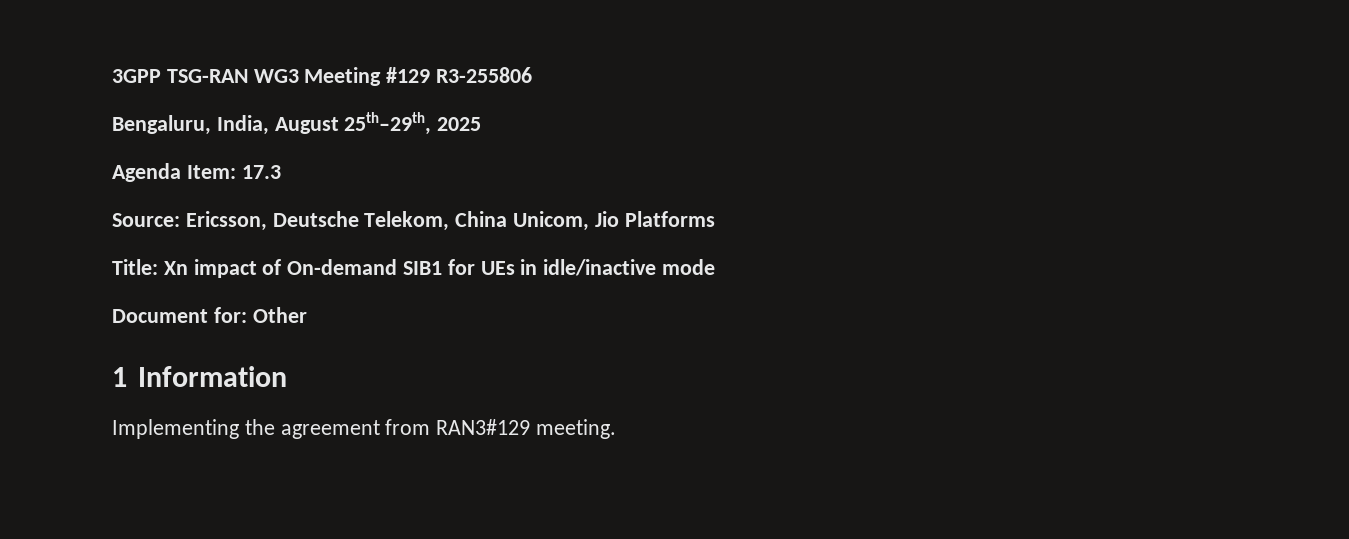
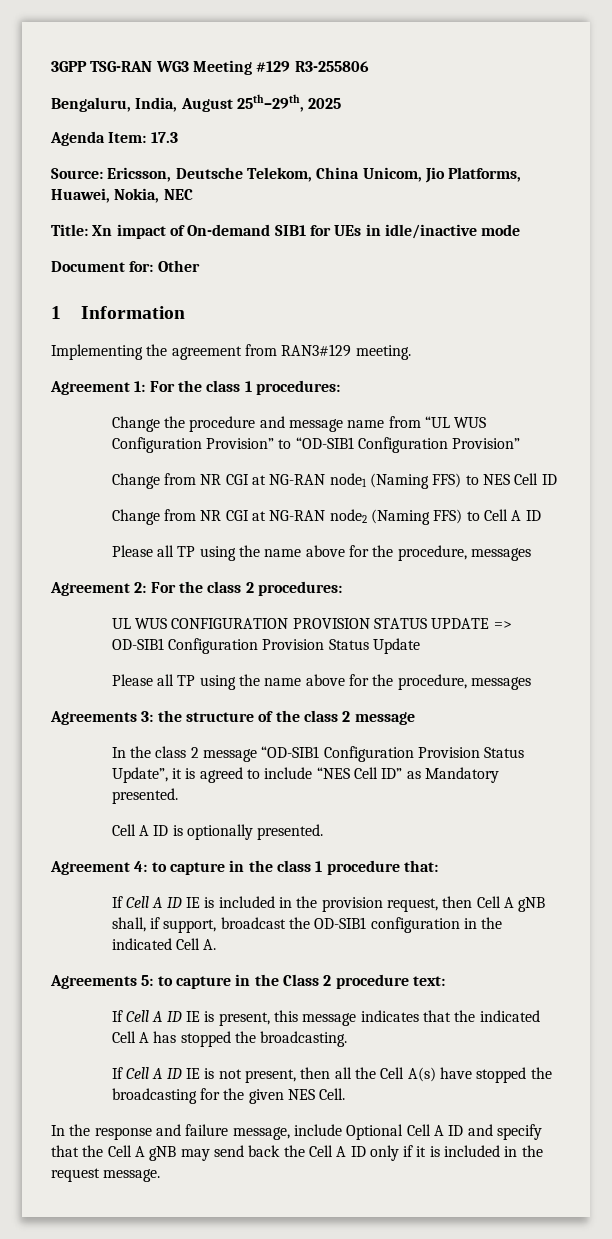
[624,211,715,227] Platforms -> [448,167,522,182] [51,188,193,203] Platforms, Huawei, Nokia, NEC
(617, 429) none -> [50,380,340,395] [111,416,487,432] [111,437,521,453] [111,473,557,489] [111,509,541,525] [111,545,532,561] [50,581,342,596] [111,618,512,629] [111,638,421,654] [111,674,532,690] [50,710,415,725] [111,746,525,762] [111,767,500,783] [111,788,178,804] [111,824,324,840] [50,860,438,875] [111,896,546,912] [111,917,503,933] [111,938,217,950] [50,974,445,989] [111,1010,540,1026] [111,1031,348,1047] [111,1067,552,1083] [111,1088,346,1104] [51,1124,542,1140] [51,1145,543,1161] [51,1168,161,1182] // Agreement 1: For the class 1 procedures: // Change the procedure and message name from “UL WUS Configuration Provision” to “OD-SIB1 Configuration Provision” // Change from NR CGI at NG-RAN node1 (Naming FFS) to NES Cell ID // Change from NR CGI at NG-RAN node2 (Naming FFS) to Cell A ID // Please all TP using the name above for the procedure, messages // Agreement 2: For the class 2 procedures: // UL WUS CONFIGURATION PROVISION STATUS UPDATE => OD-SIB1 Configuration Provision Status Update // Please all TP using the name above for the procedure, messages // Agreements 3: the structure of the class 2 message // In the class 2 message “OD-SIB1 Configuration Provision Status Update”, it is agreed to include “NES Cell ID” as Mandatory presented. // Cell A ID is optionally presented. // Agreement 4: to capture in the class 1 procedure that: // If Cell A ID IE is included in the provision request, then Cell A gNB shall, if support, broadcast the OD-SIB1 configuration in the indicated Cell A. // Agreements 5: to capture in the Class 2 procedure text: // If Cell A ID IE is present, this message indicates that the indicated Cell A has stopped the broadcasting. // If Cell A ID IE is not present, then all the Cell A(s) have stopped the broadcasting for the given NES Cell. // In the response and failure message, include Optional Cell A ID and specify that the Cell A gNB may send back the Cell A ID only if it is included in the request message.

